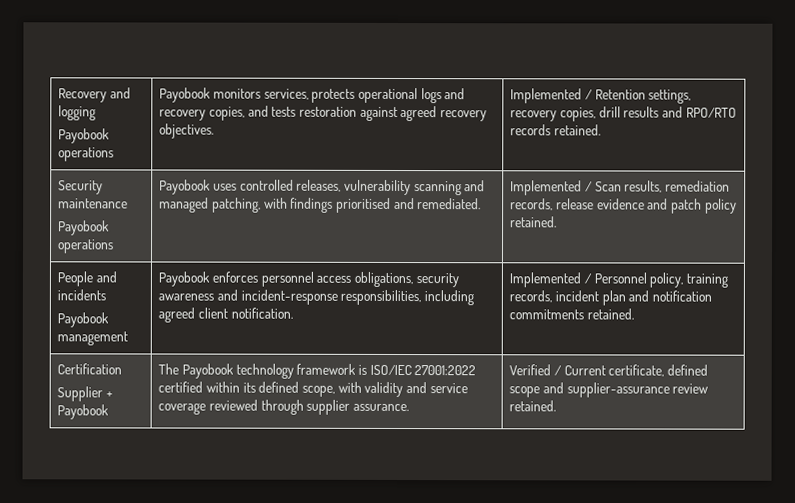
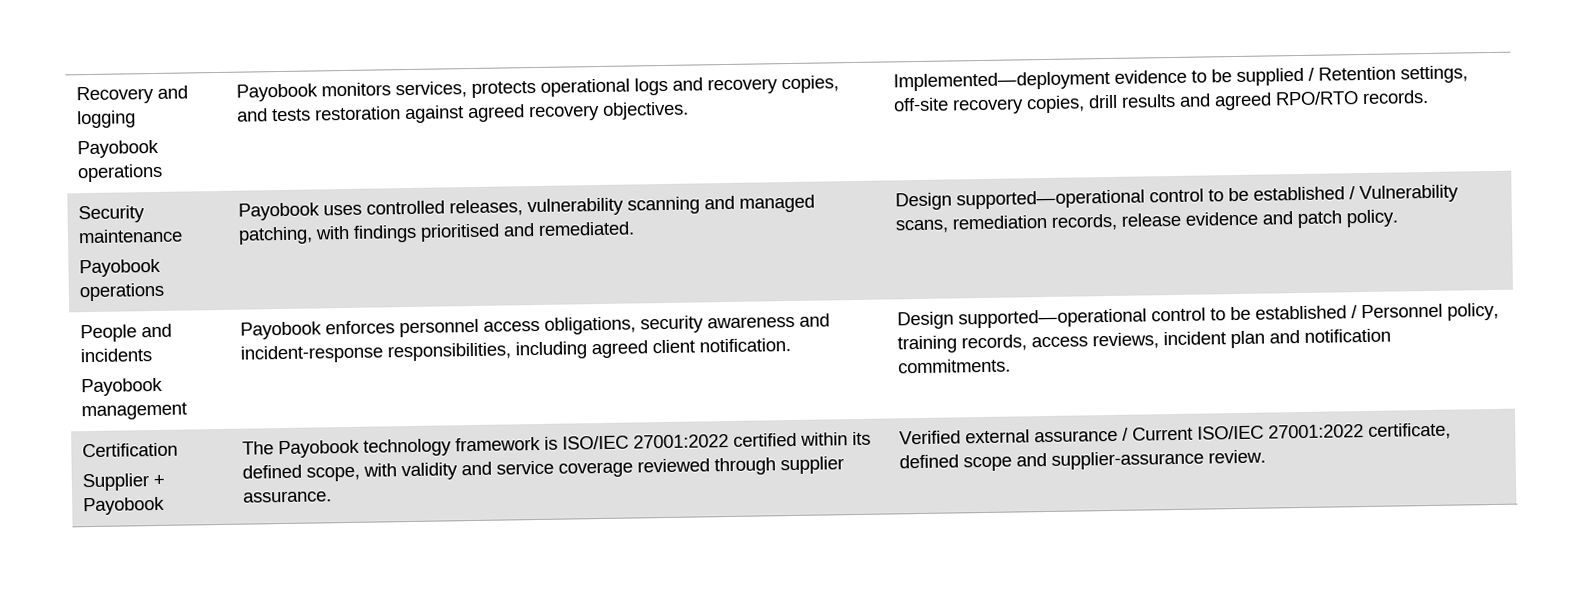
[510,88,583,104] Implemented -> [893,67,1305,92] Implemented—deployment evidence to be supplied
(692, 96) none -> [893,97,950,112] off-site
[685,107,737,118] [510,124,602,136] RPO/RTO records retained. -> [1214,89,1430,111] agreed RPO/RTO records.
[510,180,663,196] Implemented / Scan results, -> [895,184,1460,211] [895,219,950,234] Design supported—operational control to be established / Vulnerability scans,
[704,198,737,214] [510,216,558,228] policy retained. -> [1346,209,1399,228] policy.
[509,272,582,288] Implemented -> [897,305,1348,330] Design supported—operational control to be established
(553, 296) none -> [1031,332,1160,350] access reviews,
[509,308,635,320] commitments retained. -> [898,358,1012,374] commitments.
[554,365,606,376] / Current -> [965,424,1365,444] external assurance / Current ISO/IEC 27001:2022
[672,383,709,394] [509,400,557,412] review retained. -> [1208,449,1267,464] review.

